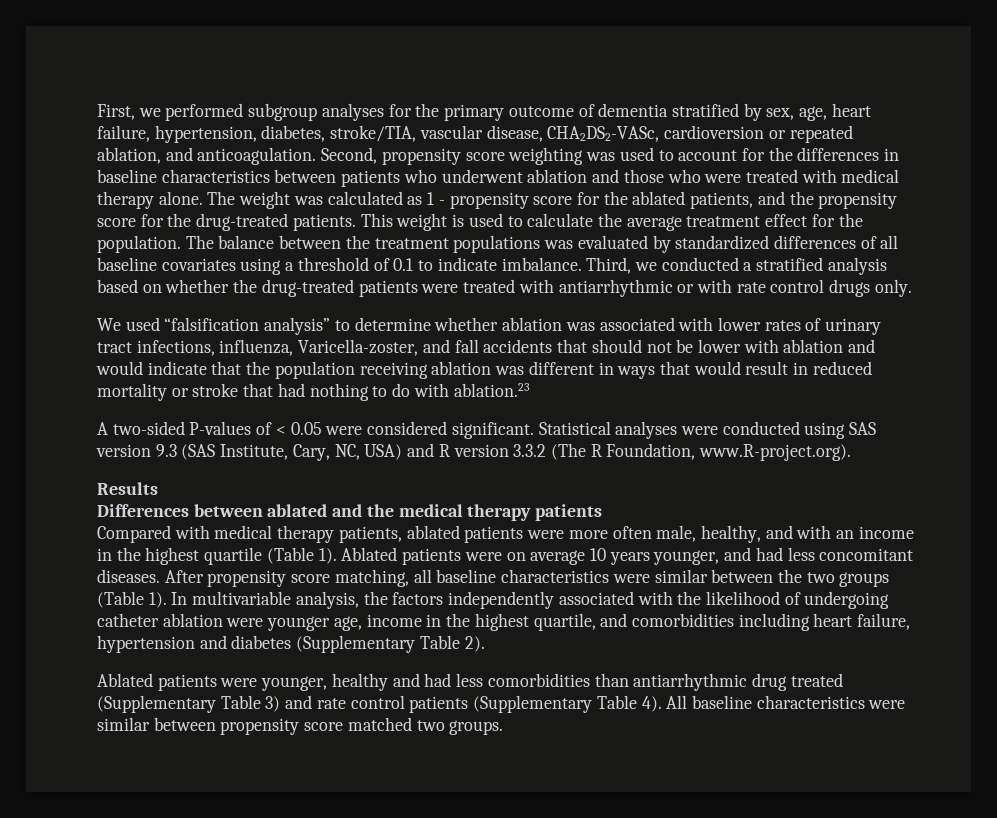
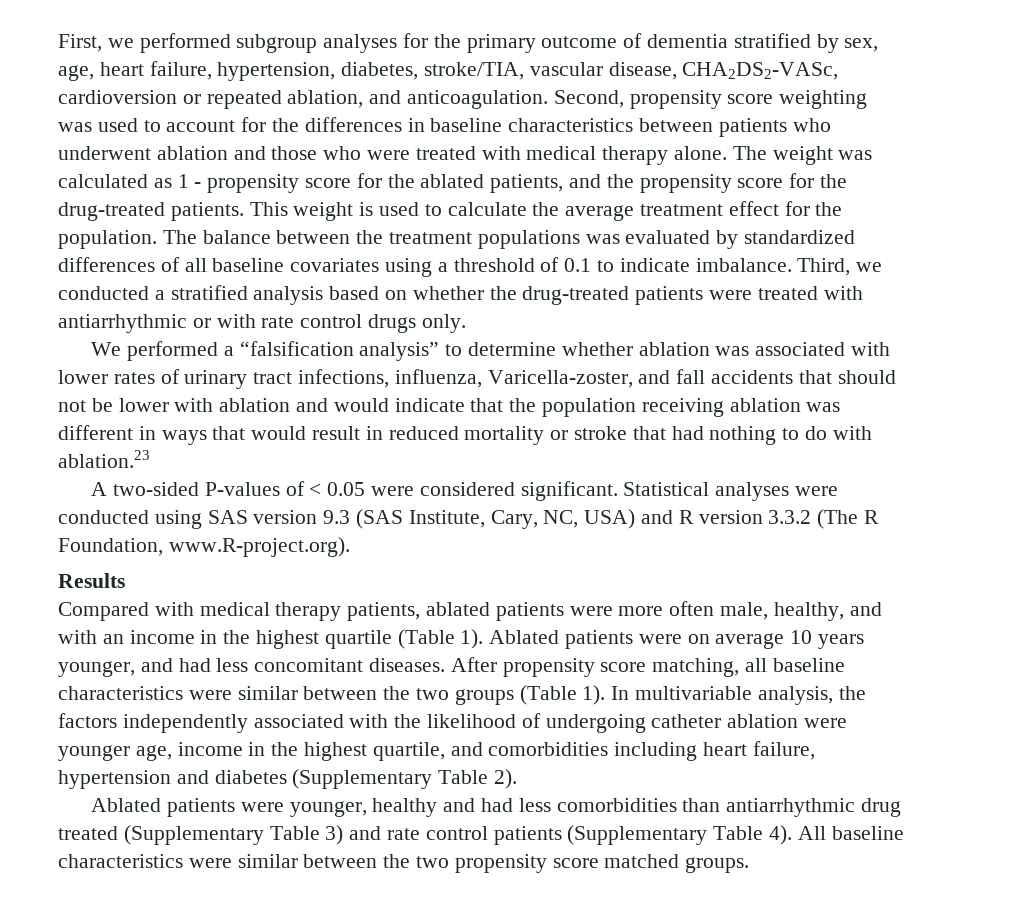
[125,317,160,331] used -> [126,341,234,361] performed a
[97,504,603,521] // Differences between ablated and the medical therapy patients -> (125, 580) none
(216, 724) none -> [383,854,450,868] the two
[416,720,445,731] two -> (680, 861) none

